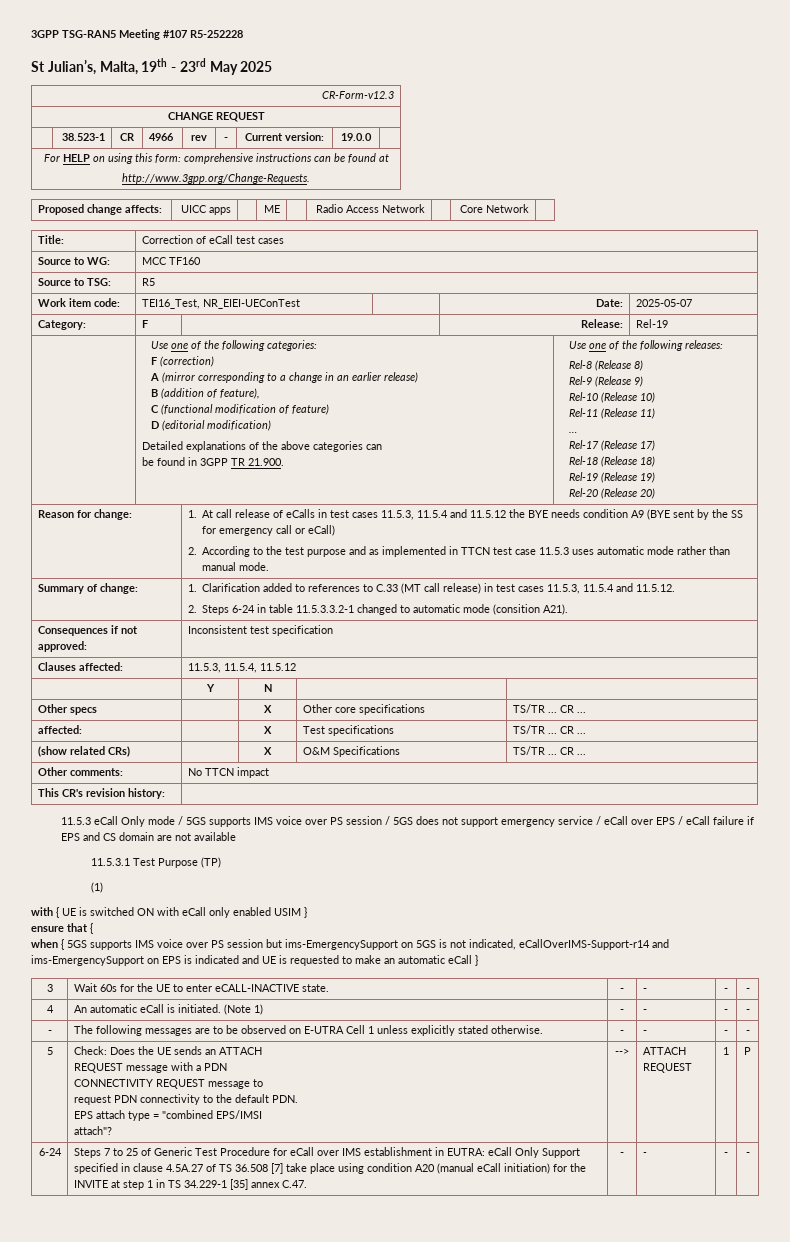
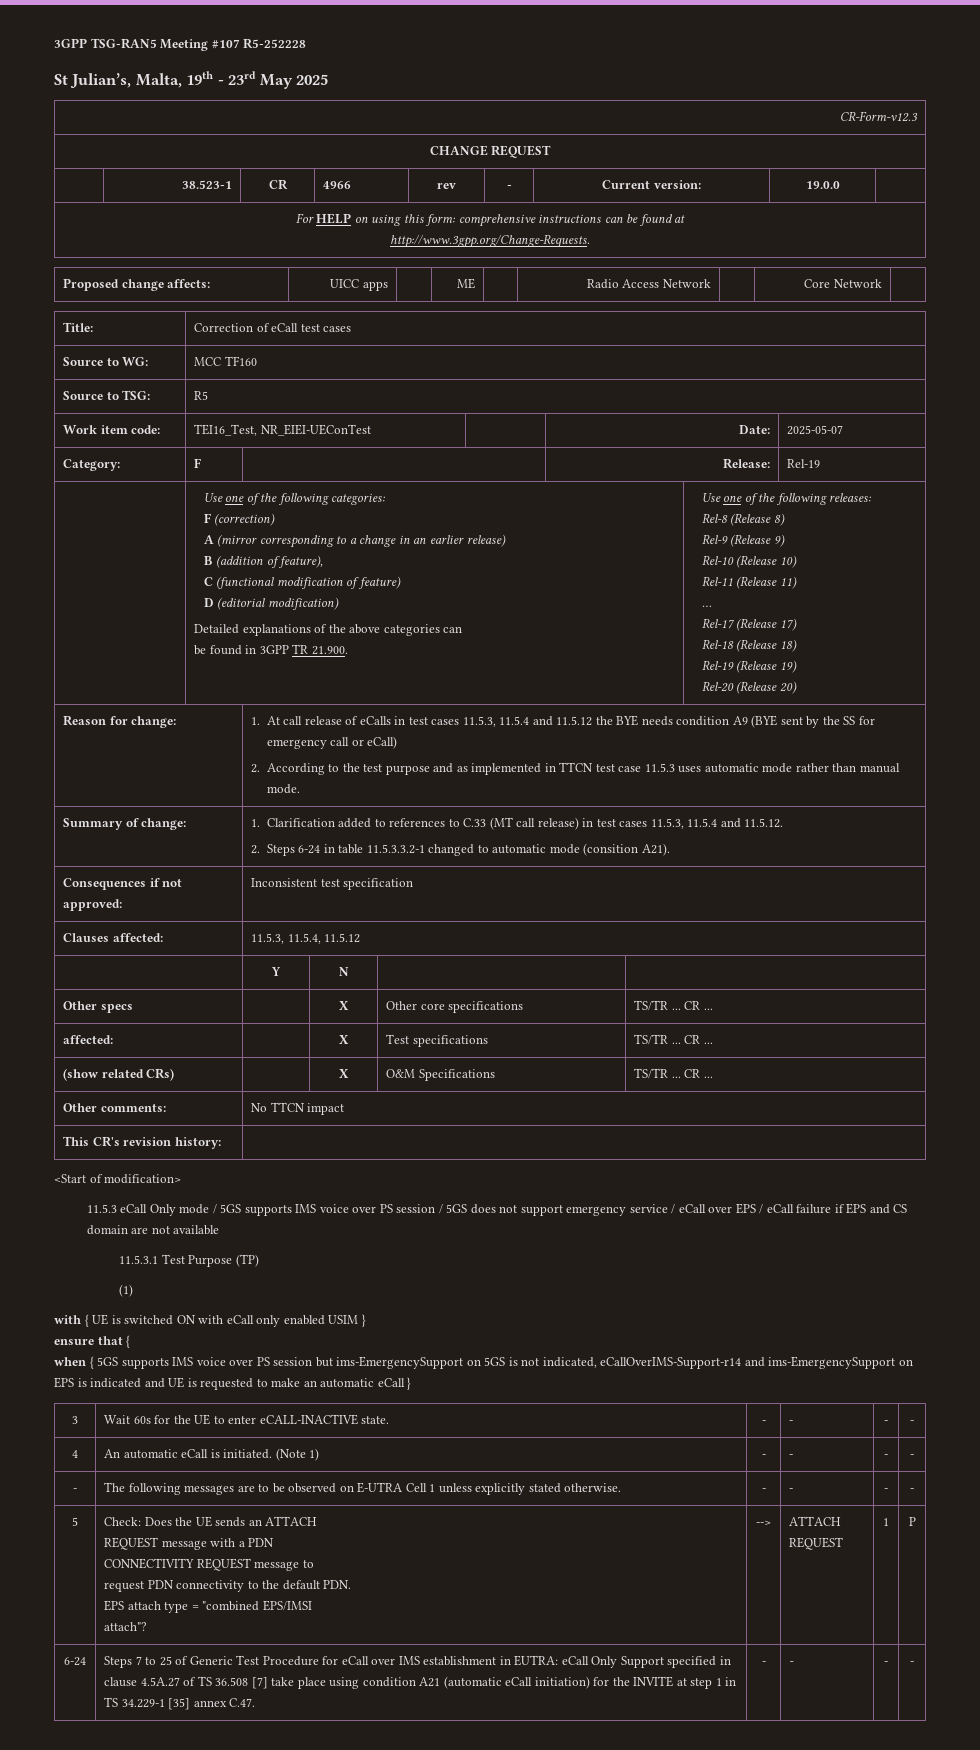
(165, 793) none -> [54,1174,182,1184] // <Start of modification>
[414,1163,474,1174] A20 (manual -> [419,1676,502,1689] A21 (automatic

